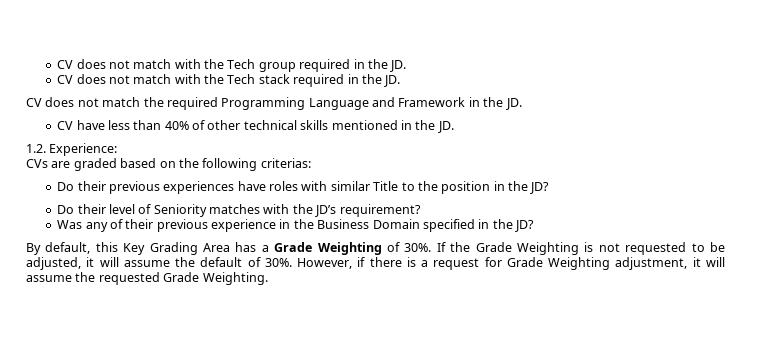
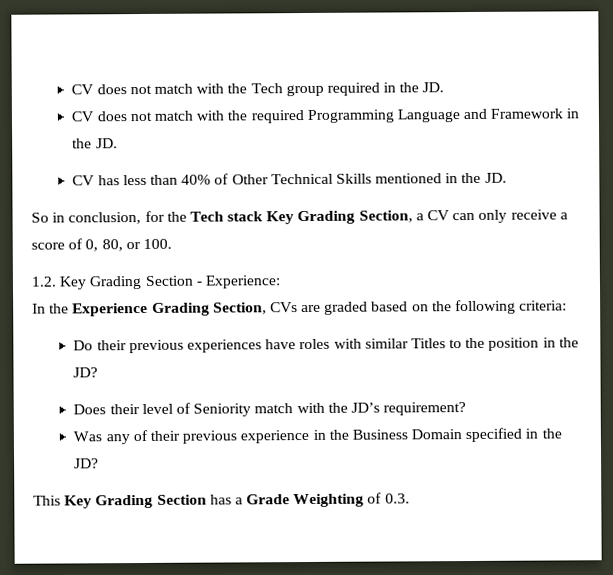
[227,74,401,87] [26,97,164,107] Tech stack required in the JD. // CV does not match the -> (248, 115) none
[76,120,105,130] have -> [97,175,120,186] has
[207,120,329,130] other technical skills -> [231,173,372,185] Other Technical Skills
[26,143,118,156] 1.2. Experience: // -> [31,209,568,225] [31,238,172,252] [31,275,281,290] [32,302,267,317] So in conclusion, for the Tech stack Key Grading Section, a CV can only receive a score of 0, 80, or 100. // 1.2. Key Grading Section - Experience: // In the Experience Grading Section,
[260,158,311,168] criterias: -> [519,300,568,311] criteria:
[373,181,399,191] Title -> [410,338,446,349] Titles
[57,205,75,214] Do -> [73,404,107,415] Does
[209,204,261,214] matches -> [254,403,294,414] match
[26,242,231,255] By default, this Key Grading Area -> [33,494,207,509] This Key Grading Section
[404,242,725,255] [26,257,725,270] [26,272,268,285] 30%. If the Grade Weighting is not requested to be adjusted, it will assume the default of 30%. However, if there is a request for Grade Weighting adjustment, it will assume the requested Grade Weighting. -> [384,493,410,504] 0.3.

